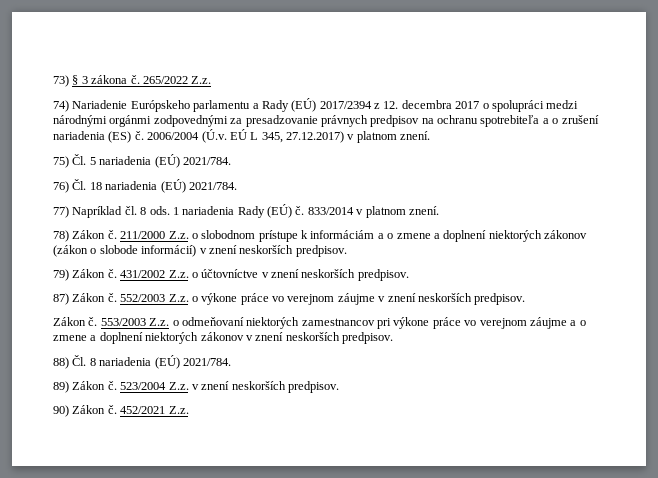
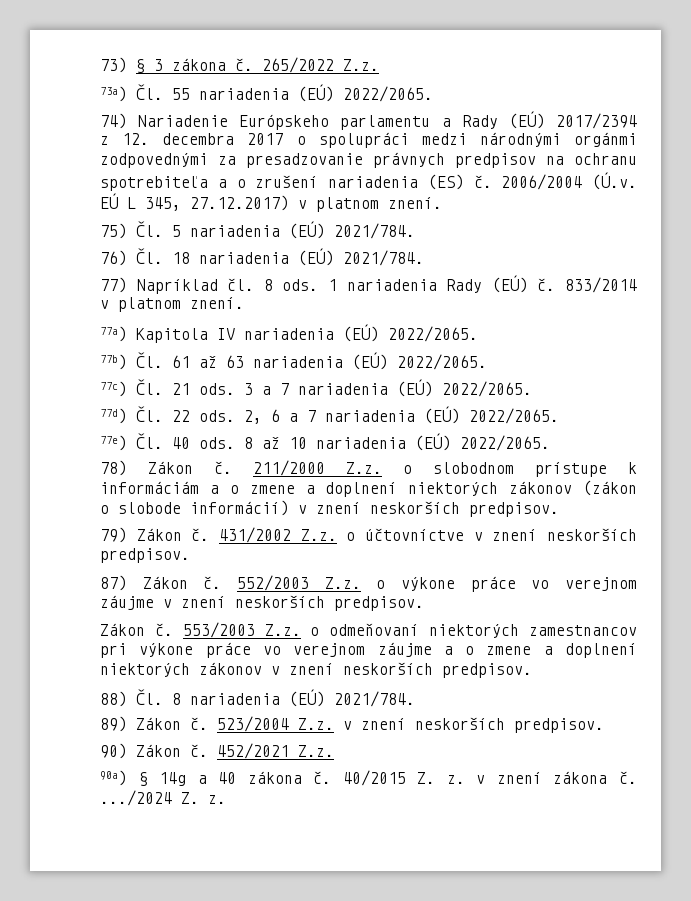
(212, 80) none -> [100,84,433,102] // 73a) Čl. 55 nariadenia (EÚ) 2022/2065.
(439, 210) none -> [100,324,478,343] [100,352,487,370] [100,379,532,397] [100,406,559,424] [100,433,550,451] // 77a) Kapitola IV nariadenia (EÚ) 2022/2065. // 77b) Čl. 61 až 63 nariadenia (EÚ) 2022/2065. // 77c) Čl. 21 ods. 3 a 7 nariadenia (EÚ) 2022/2065. // 77d) Čl. 22 ods. 2, 6 a 7 nariadenia (EÚ) 2022/2065. // 77e) Čl. 40 ods. 8 až 10 nariadenia (EÚ) 2022/2065.
(189, 410) none -> [100,770,637,786] [100,790,226,806] // 90a) § 14g a 40 zákona č. 40/2015 Z. z. v znení zákona č. .../2024 Z. z.

